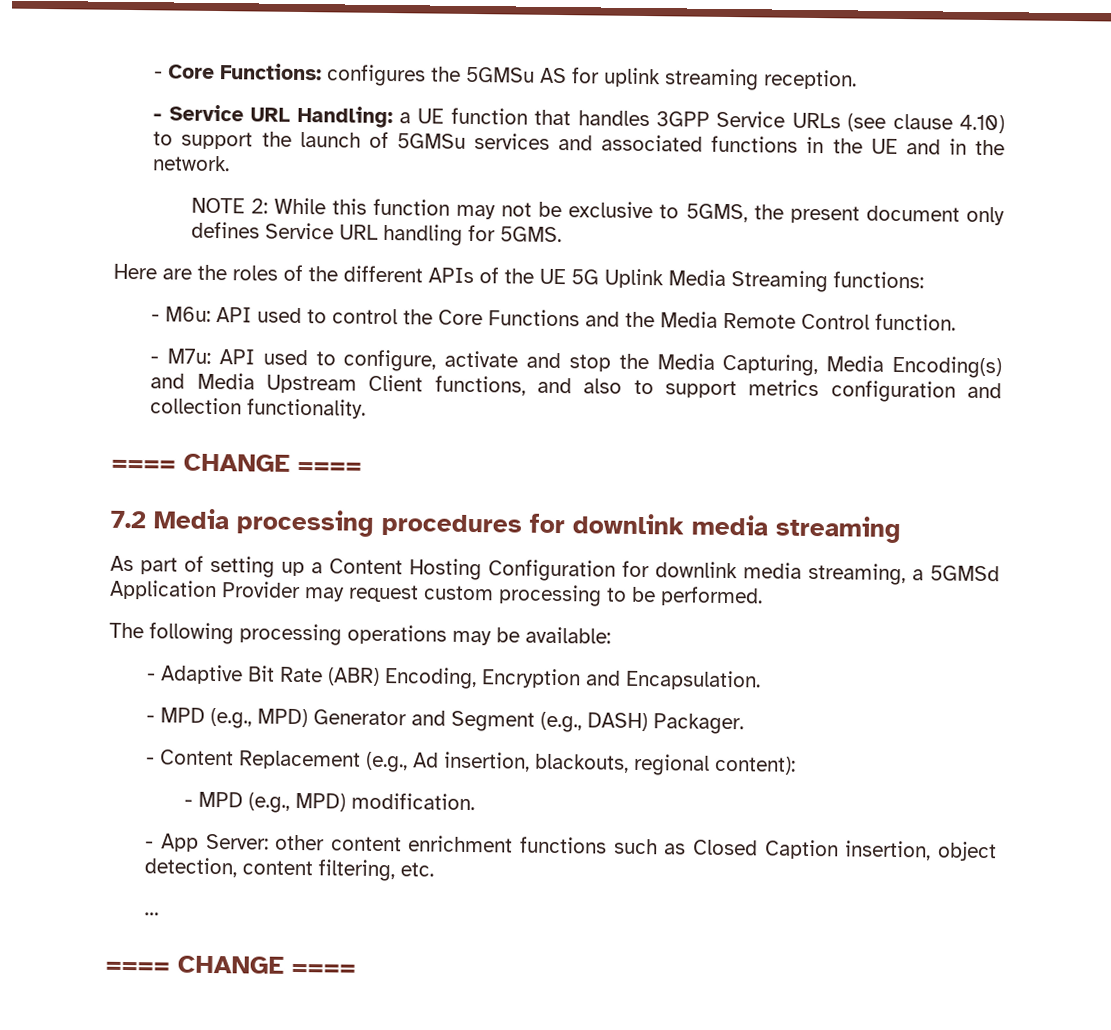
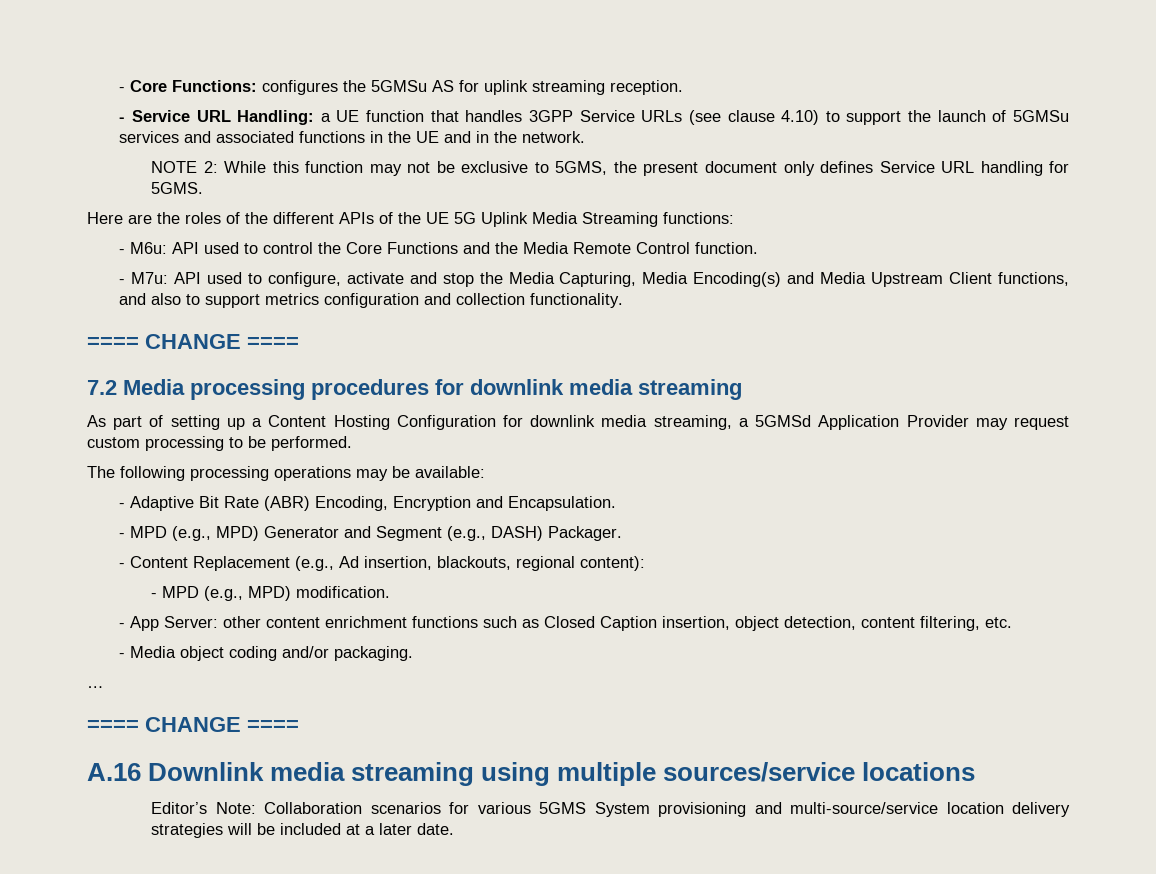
[144,912,161,916] [105,955,356,975] … // ==== CHANGE ==== -> [119,646,414,661] [87,686,104,688] [87,717,299,732] [87,762,976,786] [151,802,1070,817] [151,823,455,838] - Media object coding and/or packaging. // … // ==== CHANGE ==== // A.16 Downlink media streaming using multiple sources/service locations // Editor’s Note: Collaboration scenarios for various 5GMS System provisioning and multi-source/service location delivery strategies will be included at a later date.

